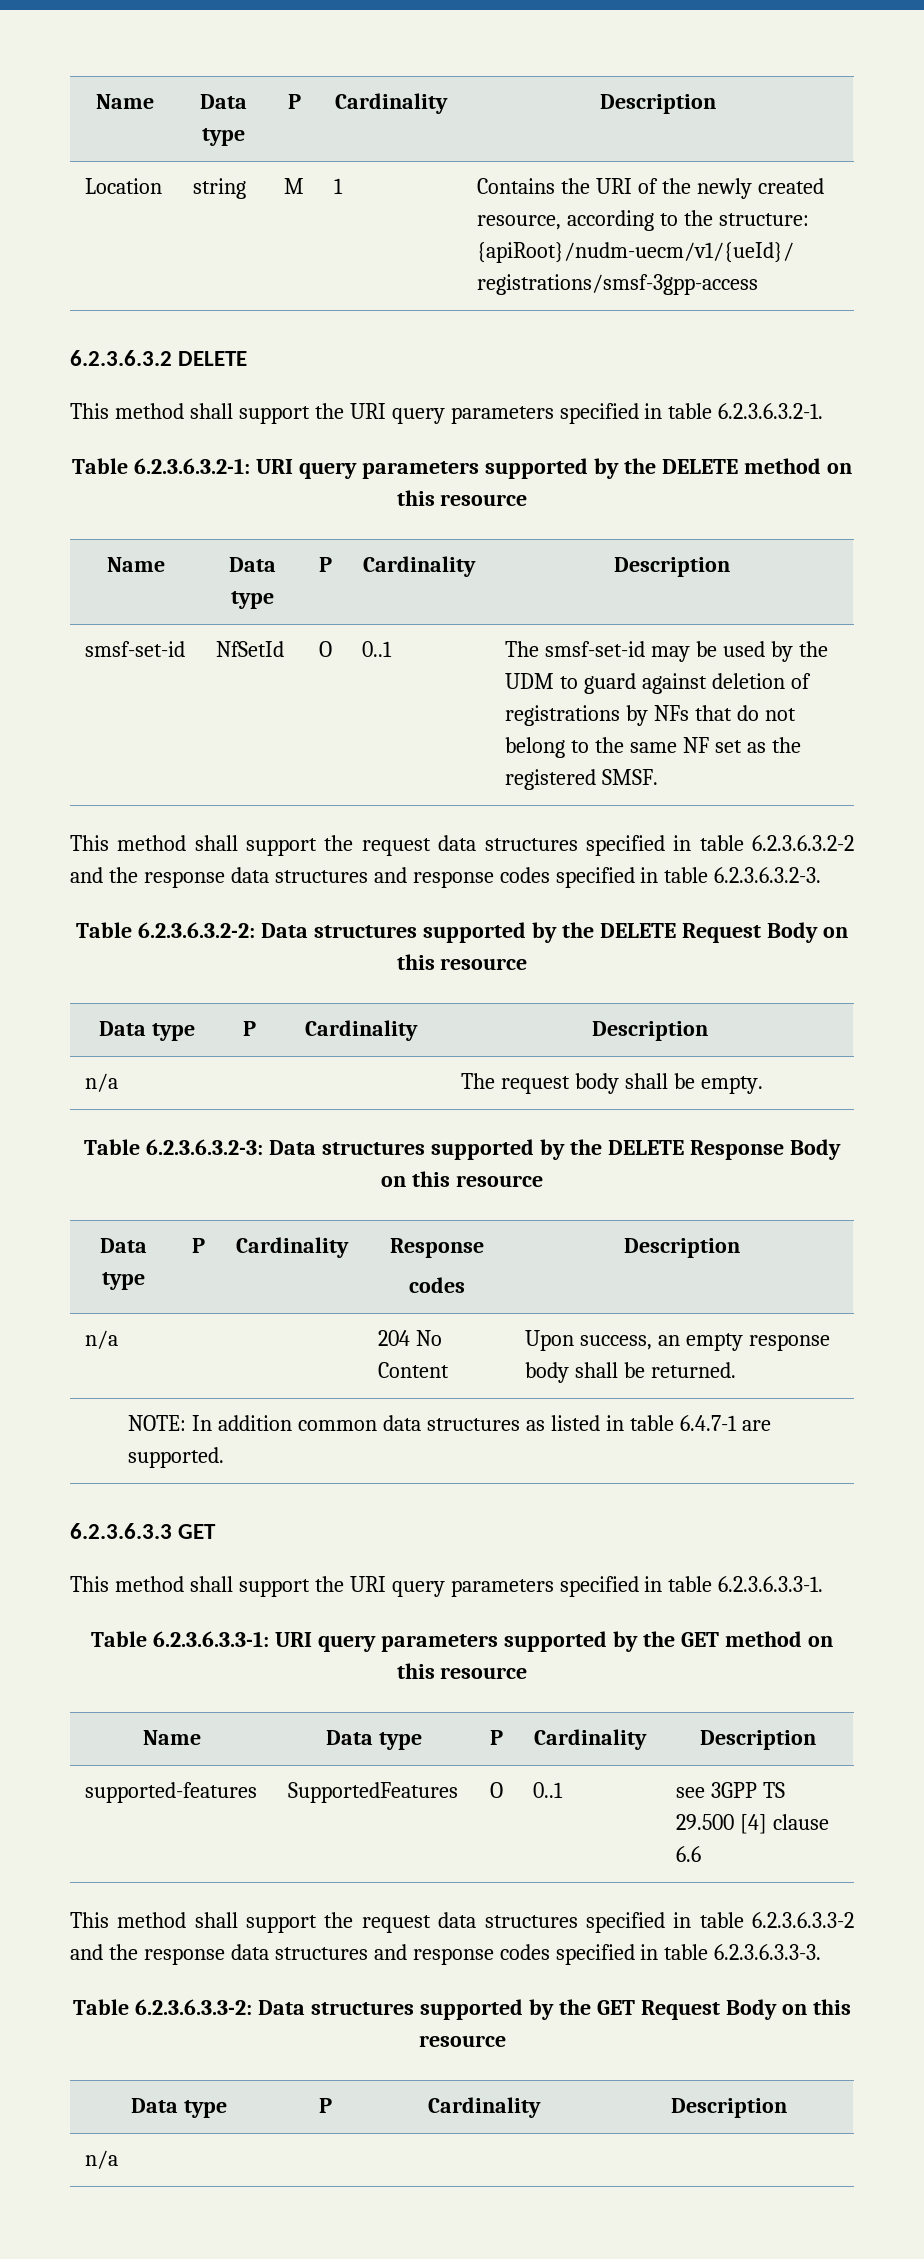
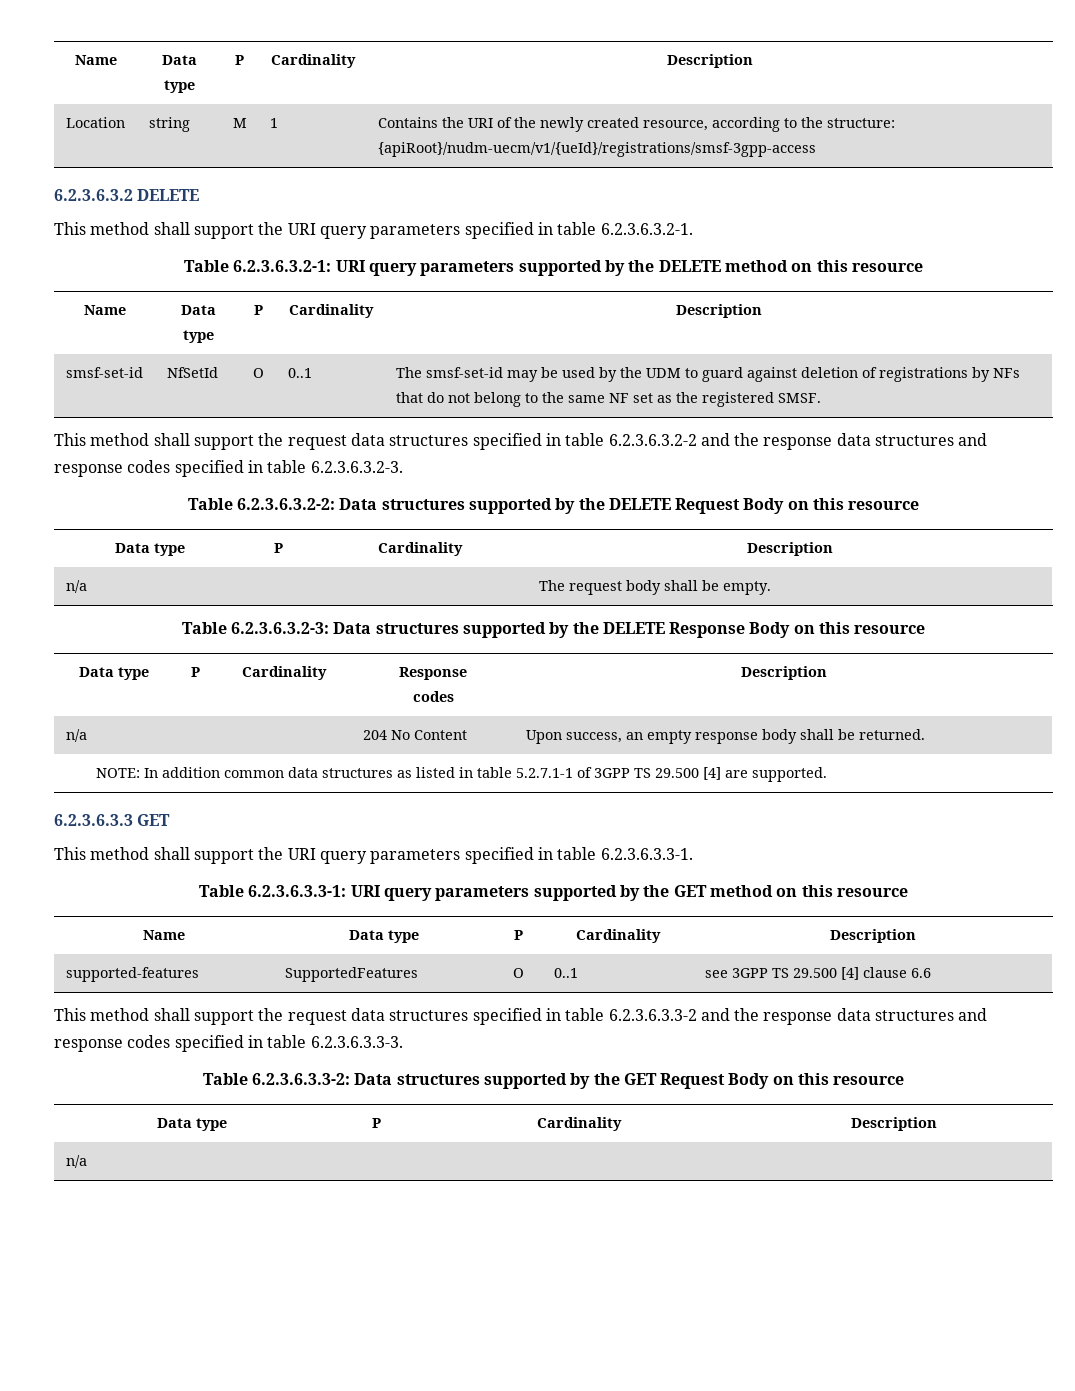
[679,1415,737,1431] 6.4.7-1 -> [516,767,722,780] 5.2.7.1-1 of 3GPP TS 29.500 [4]

